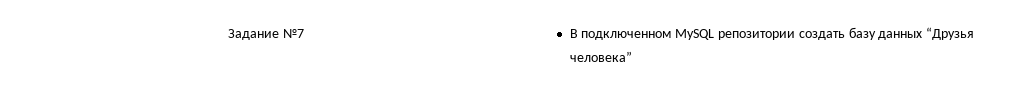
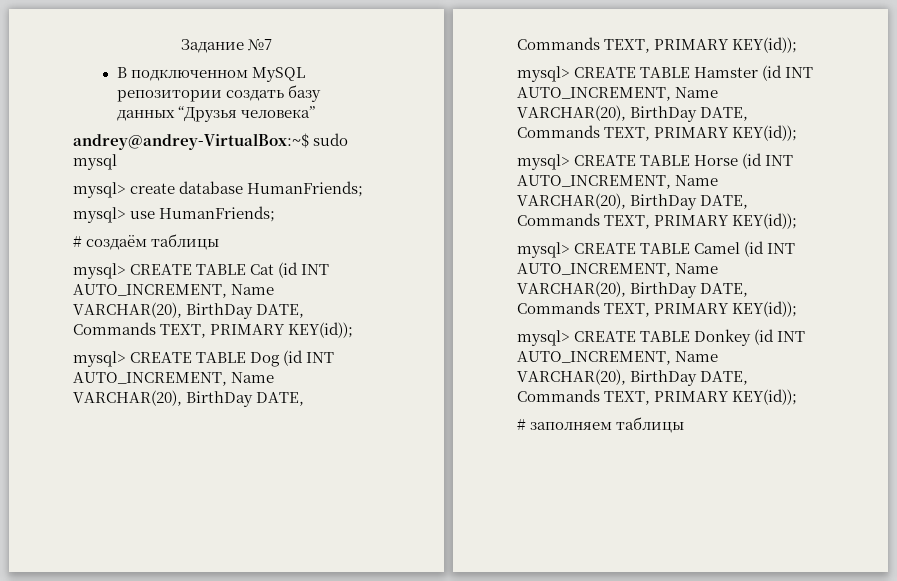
(632, 56) none -> [73,133,349,150] [73,154,117,170] [73,181,364,198] [73,206,276,223] [73,234,220,250] [73,262,330,279] [73,284,275,298] [73,302,305,319] [73,322,354,338] [73,350,335,367] [73,372,275,386] [73,390,305,407] [517,37,798,53] [517,65,814,82] [517,87,719,101] [517,105,749,122] [517,125,798,141] [517,153,794,170] [517,175,719,189] [517,193,749,210] [517,213,798,229] [517,241,796,258] [517,263,719,277] [517,281,749,298] [517,301,798,317] [517,329,806,346] [517,351,719,365] [517,369,749,386] [517,389,798,405] [517,417,685,433] // andrey@andrey-VirtualBox:~$ sudo mysql // mysql> create database HumanFriends; // mysql> use HumanFriends; // # создаём таблицы // mysql> CREATE TABLE Cat (id INT AUTO_INCREMENT, Name VARCHAR(20), BirthDay DATE, Commands TEXT, PRIMARY KEY(id)); // mysql> CREATE TABLE Dog (id INT AUTO_INCREMENT, Name VARCHAR(20), BirthDay DATE, Commands TEXT, PRIMARY KEY(id)); // mysql> CREATE TABLE Hamster (id INT AUTO_INCREMENT, Name VARCHAR(20), BirthDay DATE, Commands TEXT, PRIMARY KEY(id)); // mysql> CREATE TABLE Horse (id INT AUTO_INCREMENT, Name VARCHAR(20), BirthDay DATE, Commands TEXT, PRIMARY KEY(id)); // mysql> CREATE TABLE Camel (id INT AUTO_INCREMENT, Name VARCHAR(20), BirthDay DATE, Commands TEXT, PRIMARY KEY(id)); // mysql> CREATE TABLE Donkey (id INT AUTO_INCREMENT, Name VARCHAR(20), BirthDay DATE, Commands TEXT, PRIMARY KEY(id)); // # заполняем таблицы

